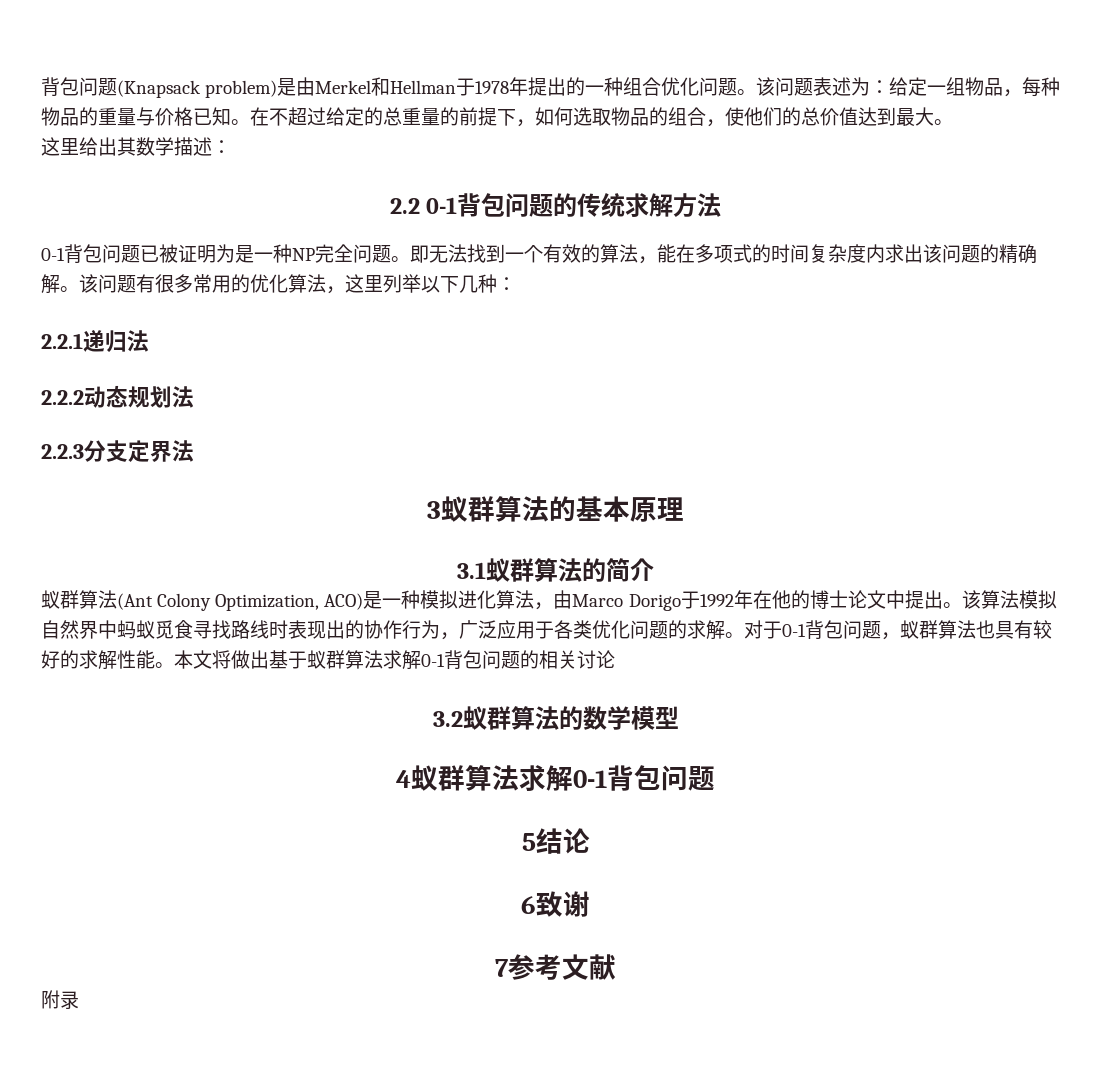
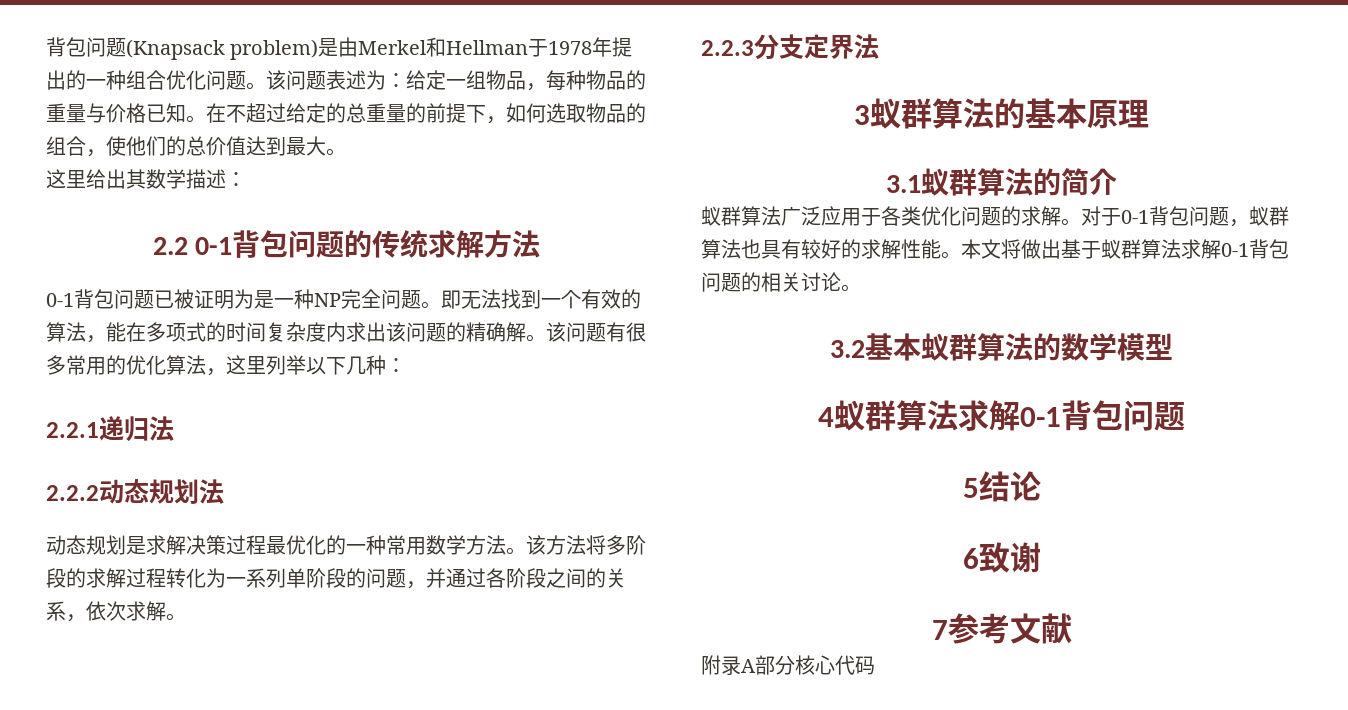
(194, 397) none -> [46,535,646,555] [46,568,626,589] [46,601,186,622] // 动态规划是求解决策过程最优化的一种常用数学方法。该方法将多阶段的求解过程转化为一系列单阶段的问题，并通过各阶段之间的关系，依次求解。
[117,590,1057,611] [41,620,459,640] (Ant Colony Optimization, ACO)是一种模拟进化算法，由Marco Dorigo于1992年在他的博士论文中提出。该算法模拟自然界中蚂蚁觅食寻找路线时表现出的协作行为， -> (781, 216) none
(615, 659) none -> [841,284,861,292] 。
(463, 719) none -> [865,333,921,361] 基本
(79, 1000) none -> [741,655,875,675] A部分核心代码

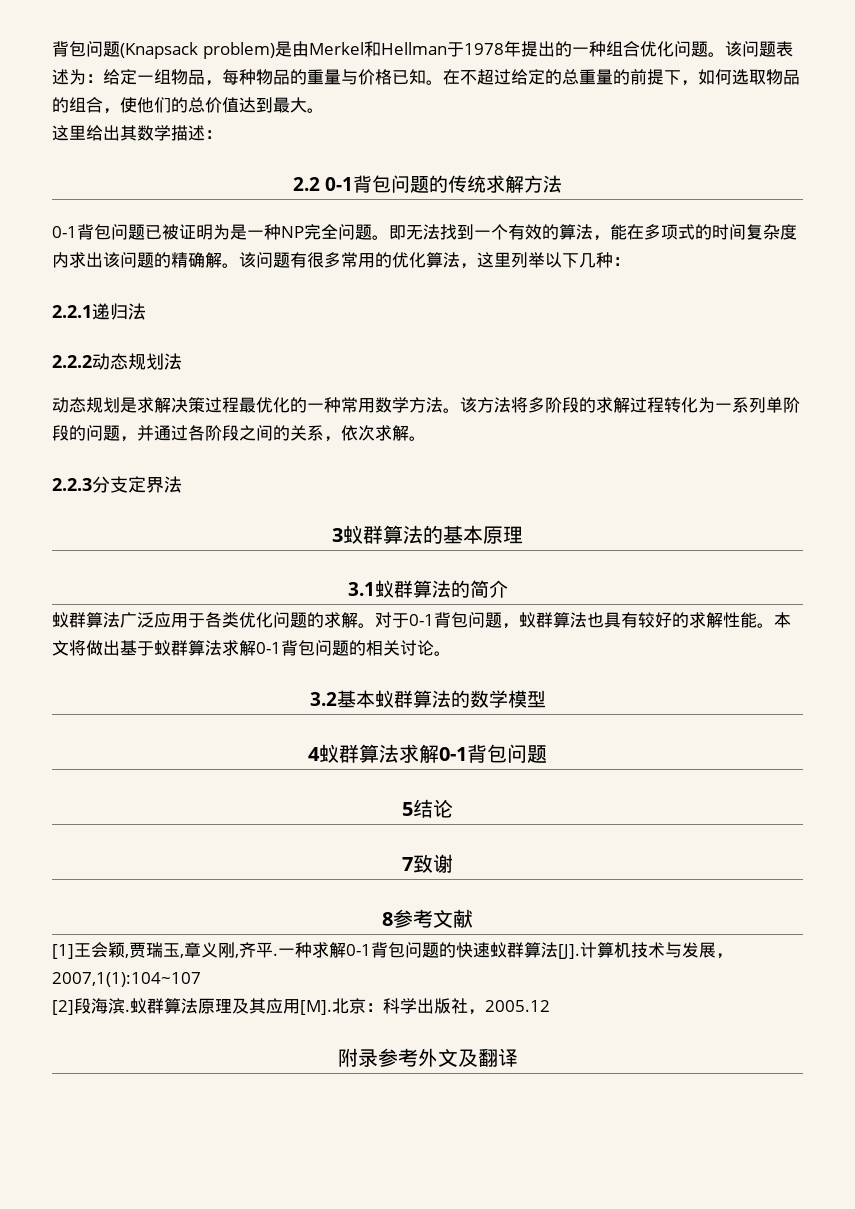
[962,548,979,569] 6 -> [402,857,413,871] 7
[931,620,948,640] 7 -> [382,912,393,926] 8
[701,655,875,675] 附录A部分核心代码 -> [52,942,734,959] [52,972,201,987] [52,998,550,1015] [337,1048,518,1067] [1]王会颖,贾瑞玉,章义刚,齐平.一种求解0-1背包问题的快速蚁群算法[J].计算机技术与发展，2007,1(1):104~107 // [2]段海滨.蚁群算法原理及其应用[M].北京：科学出版社，2005.12 // 附录参考外文及翻译

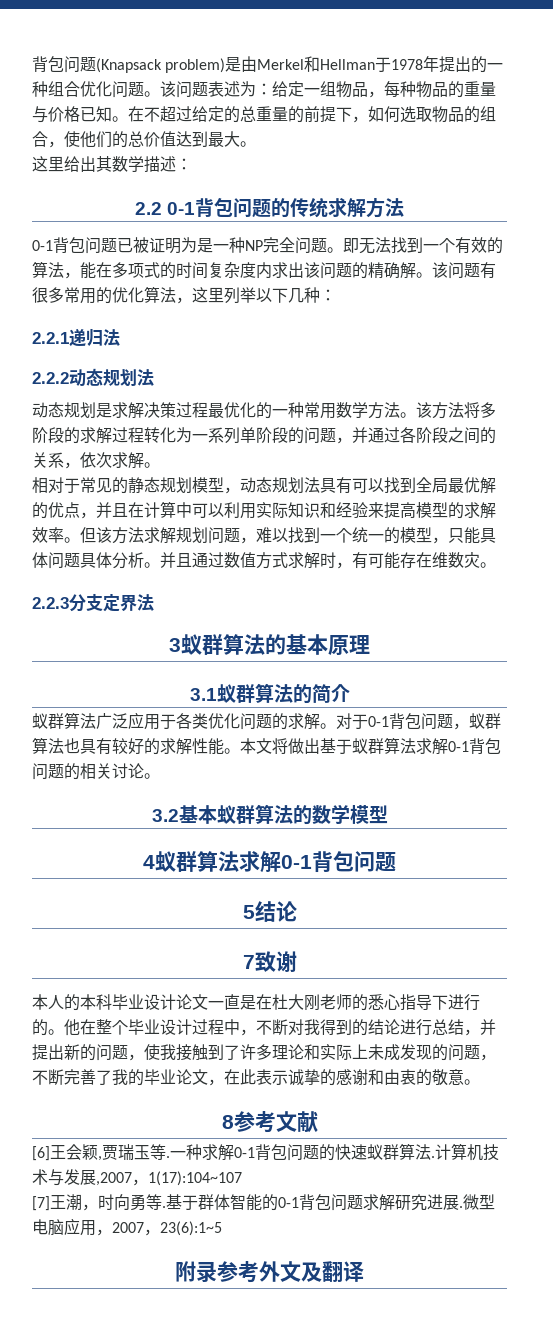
(426, 438) none -> [32,477,496,494] [32,501,496,519] [32,527,496,544] [32,552,496,569] // 相对于常见的静态规划模型，动态规划法具有可以找到全局最优解的优点，并且在计算中可以利用实际知识和经验来提高模型的求解效率。但该方法求解规划问题，难以找到一个统一的模型，只能具体问题具体分析。并且通过数值方式求解时，有可能存在维数灾。
(453, 863) none -> [32,994,480,1011] [32,1019,496,1036] [32,1044,496,1061] [32,1069,480,1086] // 本人的本科毕业设计论文一直是在杜大刚老师的悉心指导下进行的。他在整个毕业设计过程中，不断对我得到的结论进行总结，并提出新的问题，使我接触到了许多理论和实际上未成发现的问题，不断完善了我的毕业论文，在此表示诚挚的感谢和由衷的敬意。
[52,944,74,959] [1] -> [32,1146,50,1161] [6]
[180,942,273,958] ,章义刚,齐平 -> [150,1144,166,1160] 等
[558,944,580,959] [J]. -> [431,1156,435,1158] .
[716,953,734,959] [52,972,201,987] [52,998,550,1015] ，2007,1(1):104~107 // [2]段海滨.蚁群算法原理及其应用[M].北京：科学出版社，2005.12 -> [96,1171,242,1186] [32,1194,495,1211] [32,1218,222,1236] ,2007，1(17):104~107 // [7]王潮，时向勇等.基于群体智能的0-1背包问题求解研究进展.微型电脑应用，2007，23(6):1~5

